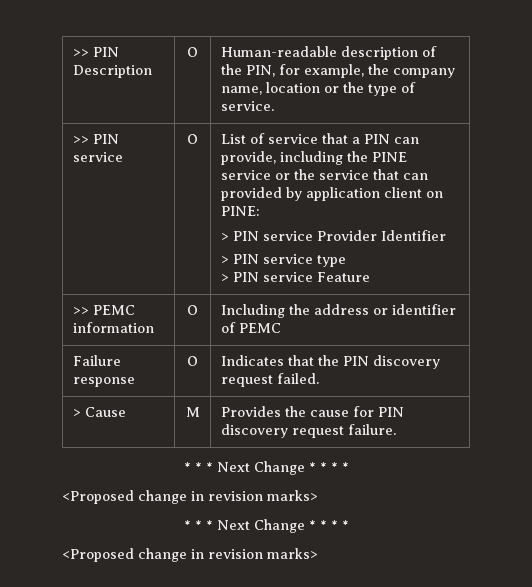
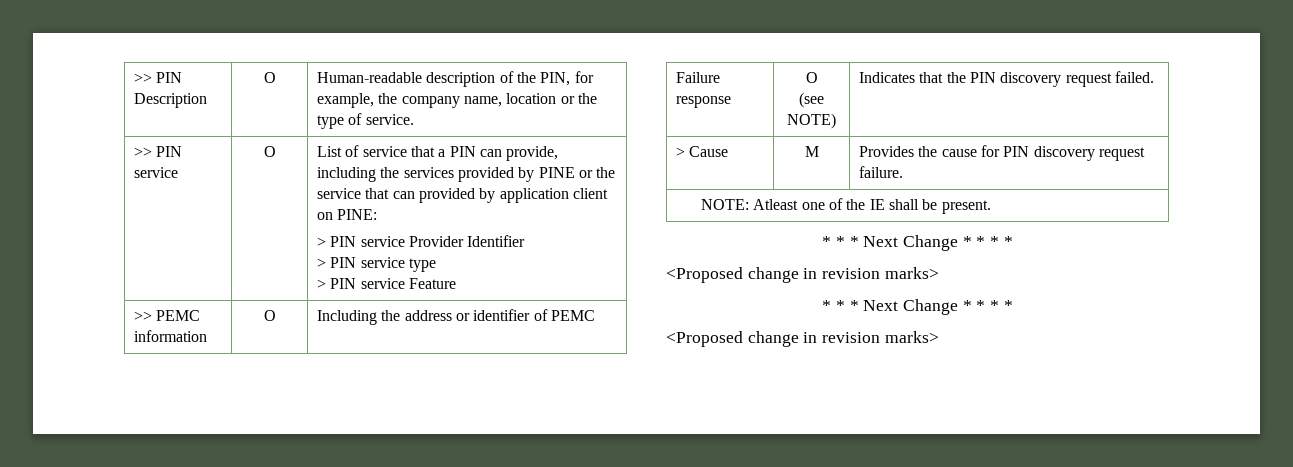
[371,152,407,162] [220,170,271,180] PINE service -> [403,167,575,182] services provided by PINE
(198, 361) none -> [799,92,824,108] [787,113,836,129] // (see NOTE)
(396, 429) none -> [701,198,991,214] // NOTE: Atleast one of the IE shall be present.

